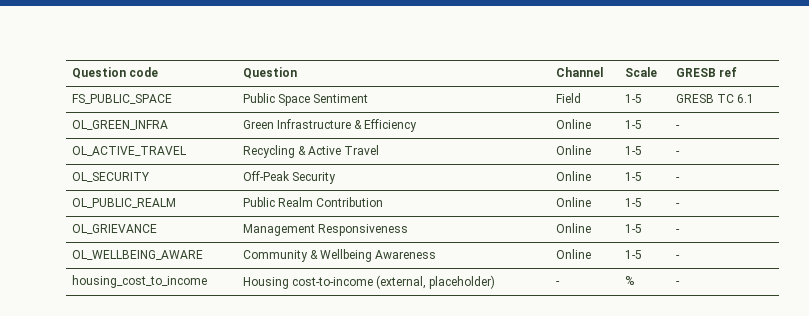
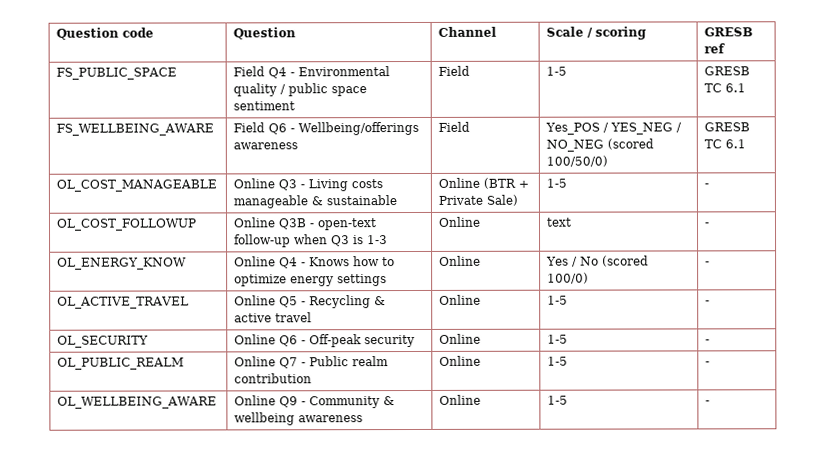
(657, 72) none -> [587,26,648,40] / scoring
[242,93,369,106] Public Space Sentiment -> [233,66,391,79] [233,83,368,97] [233,101,296,111] Field Q4 - Environmental quality / public space sentiment
[71,120,168,130] [242,119,418,132] [555,119,591,129] [624,120,642,129] [675,125,680,129] [71,146,186,156] [242,145,380,158] OL_GREEN_INFRA | Green Infrastructure & Efficiency | Online | 1-5 | - // OL_ACTIVE_TRAVEL | Recycling & Active Travel -> [56,123,215,136] [233,121,420,136] [233,142,299,150] [438,121,471,132] [545,122,683,135] [546,138,655,152] [546,155,609,167] [704,122,751,132] [704,139,747,149] [56,179,218,192] [233,178,384,192] [233,195,398,209] [438,177,530,189] [438,194,519,206] [546,178,568,188] [704,183,710,188] [56,218,198,231] [233,217,378,231] [234,234,389,248] [438,216,482,227] [546,217,573,227] [704,222,711,227] [57,257,188,270] [234,256,396,269] [234,274,388,287] [439,255,482,266] [546,255,650,267] [547,272,590,284] [705,261,711,266] [57,296,190,309] [234,295,387,309] [234,312,313,323] FS_WELLBEING_AWARE | Field Q6 - Wellbeing/offerings awareness | Field | Yes_POS / YES_NEG / NO_NEG (scored 100/50/0) | GRESB TC 6.1 // OL_COST_MANAGEABLE | Online Q3 - Living costs manageable & sustainable | Online (BTR + Private Sale) | 1-5 | - // OL_COST_FOLLOWUP | Online Q3B - open-text follow-up when Q3 is 1-3 | Online | text | - // OL_ENERGY_KNOW | Online Q4 - Knows how to optimize energy settings | Online | Yes / No (scored 100/0) | - // OL_ACTIVE_TRAVEL | Online Q5 - Recycling & active travel
[242,171,336,184] Off-Peak Security -> [234,334,416,348] Online Q6 - Off-peak security
[242,197,384,207] [555,197,591,207] [624,198,642,207] [675,203,680,207] [71,224,157,234] [242,224,408,236] [555,223,591,233] [624,224,642,233] [675,229,680,233] [71,250,203,260] [242,249,437,262] [555,249,591,259] [624,250,642,259] [675,255,680,259] [71,275,207,288] [242,275,496,289] [555,281,560,285] [624,276,634,285] Public Realm Contribution | Online | 1-5 | - // OL_GRIEVANCE | Management Responsiveness | Online | 1-5 | - // OL_WELLBEING_AWARE | Community & Wellbeing Awareness | Online | 1-5 | - // housing_cost_to_income | Housing cost-to-income (external, placeholder) | - | % -> [234,356,390,369] [234,373,313,384] [439,355,482,366] [547,356,569,366] [705,361,711,366] [57,396,218,409] [234,395,396,409] [234,412,364,426] [439,394,482,405] [547,395,569,405] Online Q7 - Public realm contribution | Online | 1-5 | - // OL_WELLBEING_AWARE | Online Q9 - Community & wellbeing awareness | Online | 1-5

